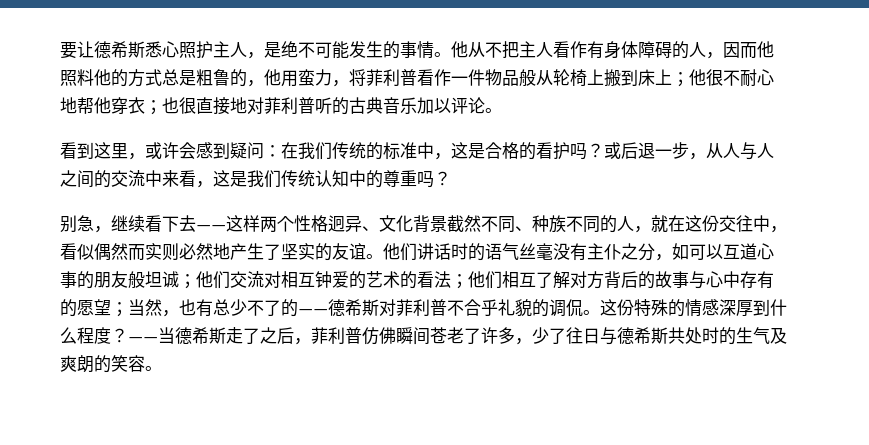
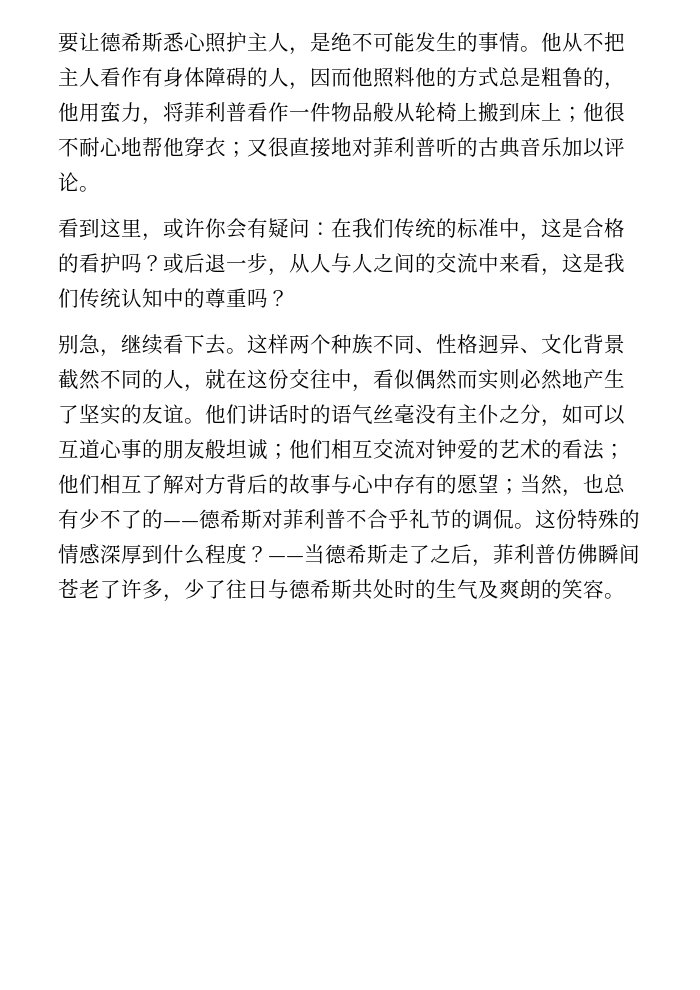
[162,97,179,114] 也 -> [247,138,268,157] 又
[179,142,230,159] 会感到 -> [205,218,268,239] 你会有
[196,225,226,230] —— -> [226,348,247,354] 。
(294, 224) none -> [331,334,436,354] 种族不同、
[515,215,600,233] 、种族不同 -> (142, 379) none
[230,271,315,288] 交流对相互 -> [331,439,436,459] 相互交流对
[196,299,230,317] 有总 -> [604,474,625,493] [58,509,79,529] 总有
[515,299,532,316] 貌 -> [430,509,451,529] 节

